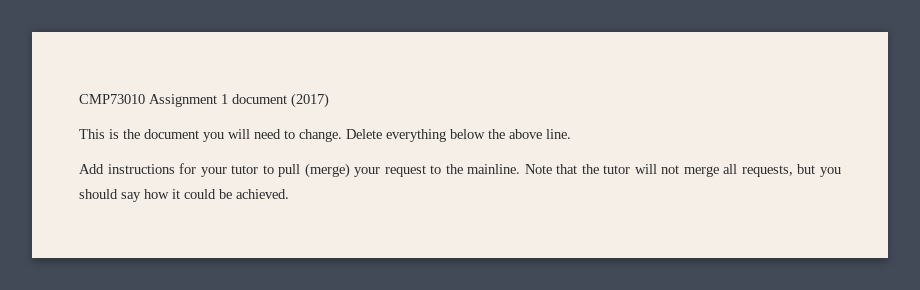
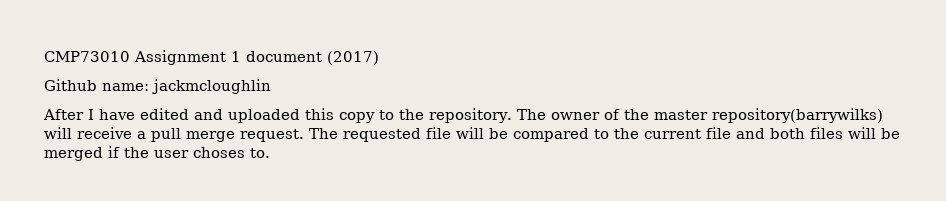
[79,129,571,142] [79,163,841,178] [79,189,289,202] This is the document you will need to change. Delete everything below the above line. // Add instructions for your tutor to pull (merge) your request to the mainline. Note that the tutor will not merge all requests, but you should say how it could be achieved. -> [44,79,271,94] [43,108,883,123] [44,127,900,142] [44,146,270,161] Github name: jackmcloughlin // After I have edited and uploaded this copy to the repository. The owner of the master repository(barrywilks) will receive a pull merge request. The requested file will be compared to the current file and both files will be merged if the user choses to.

